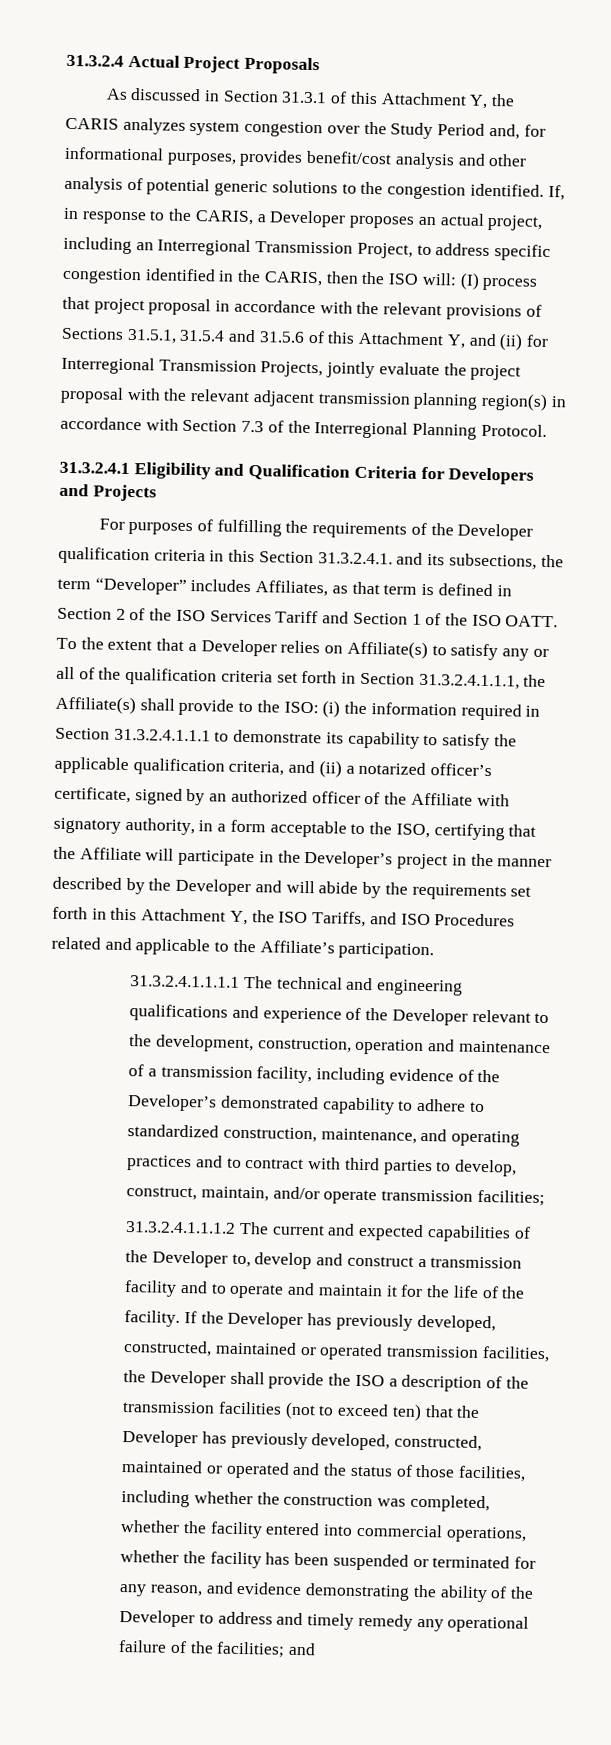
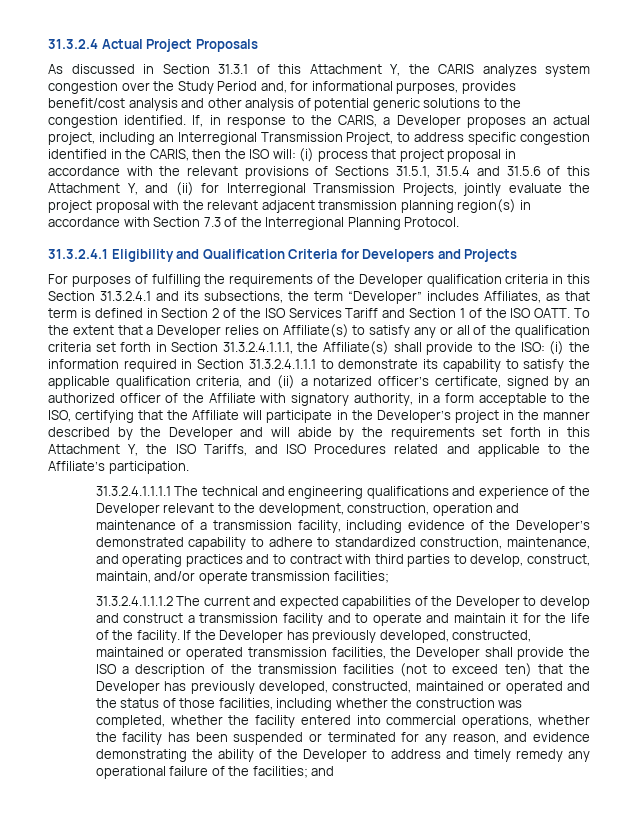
[459,272,480,290] (I) -> [299,148,315,162] (i)
[317,552,393,565] 31.3.2.4.1. -> [100,291,151,301] 31.3.2.4.1
[231,1253,251,1268] to, -> [523,596,537,606] to

